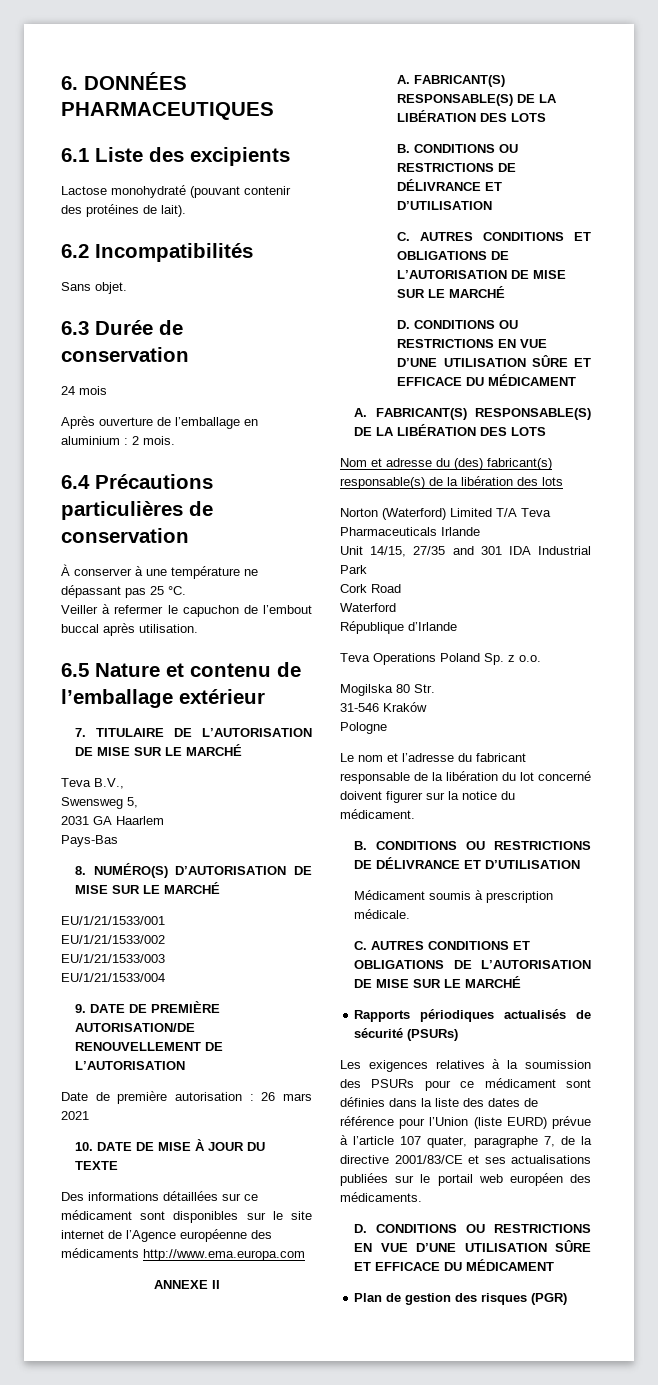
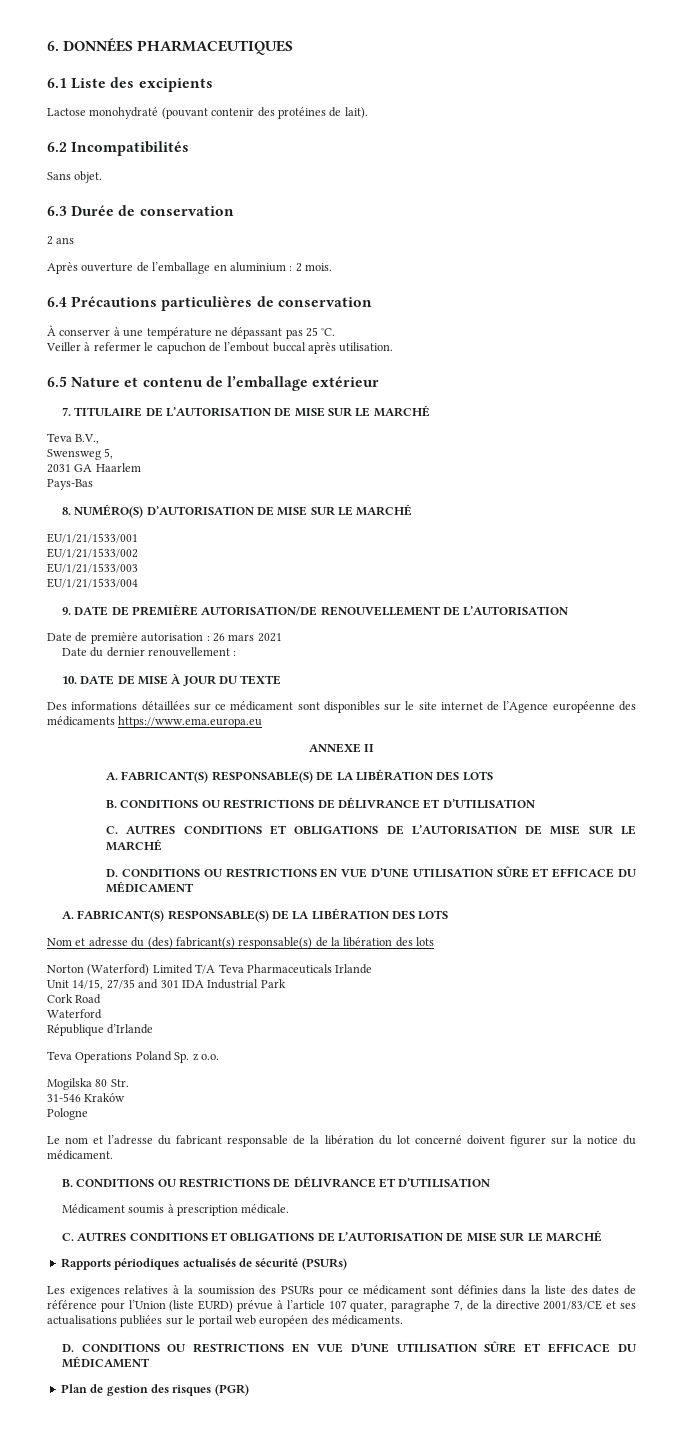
[61,386,107,395] 24 mois -> [47,236,75,245] 2 ans
(89, 1115) none -> [61,647,237,657] // Date du dernier renouvellement :
[143,1249,305,1261] http://www.ema.europa.com -> [118,716,263,728] https://www.ema.europa.eu

